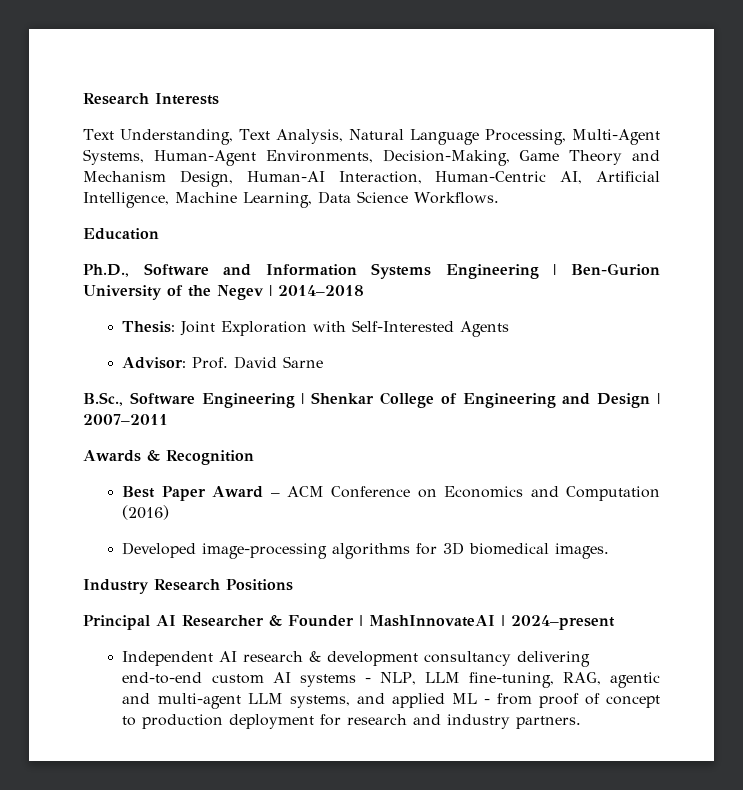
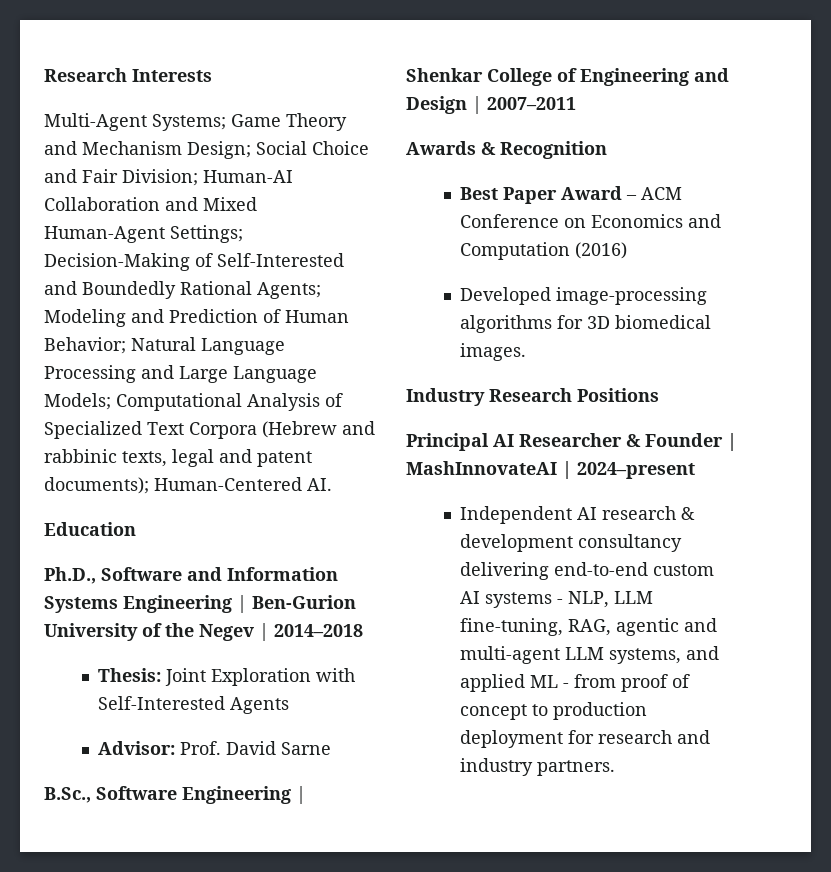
[83,129,660,145] [83,149,660,166] [83,170,660,187] [83,191,499,208] Text Understanding, Text Analysis, Natural Language Processing, Multi-Agent Systems, Human-Agent Environments, Decision-Making, Game Theory and Mechanism Design, Human-AI Interaction, Human-Centric AI, Artificial Intelligence, Machine Learning, Data Science Workflows. -> [44,113,347,131] [44,141,369,159] [44,169,293,186] [44,197,257,211] [44,225,243,243] [44,253,344,271] [44,281,321,299] [44,309,349,327] [44,337,285,355] [44,365,317,383] [44,393,343,411] [44,421,375,439] [44,449,312,467] [44,477,332,494] Multi-Agent Systems; Game Theory and Mechanism Design; Social Choice and Fair Division; Human-AI Collaboration and Mixed Human-Agent Settings; Decision-Making of Self-Interested and Boundedly Rational Agents; Modeling and Prediction of Human Behavior; Natural Language Processing and Large Language Models; Computational Analysis of Specialized Text Corpora (Hebrew and rabbinic texts, legal and patent documents); Human-Centered AI.

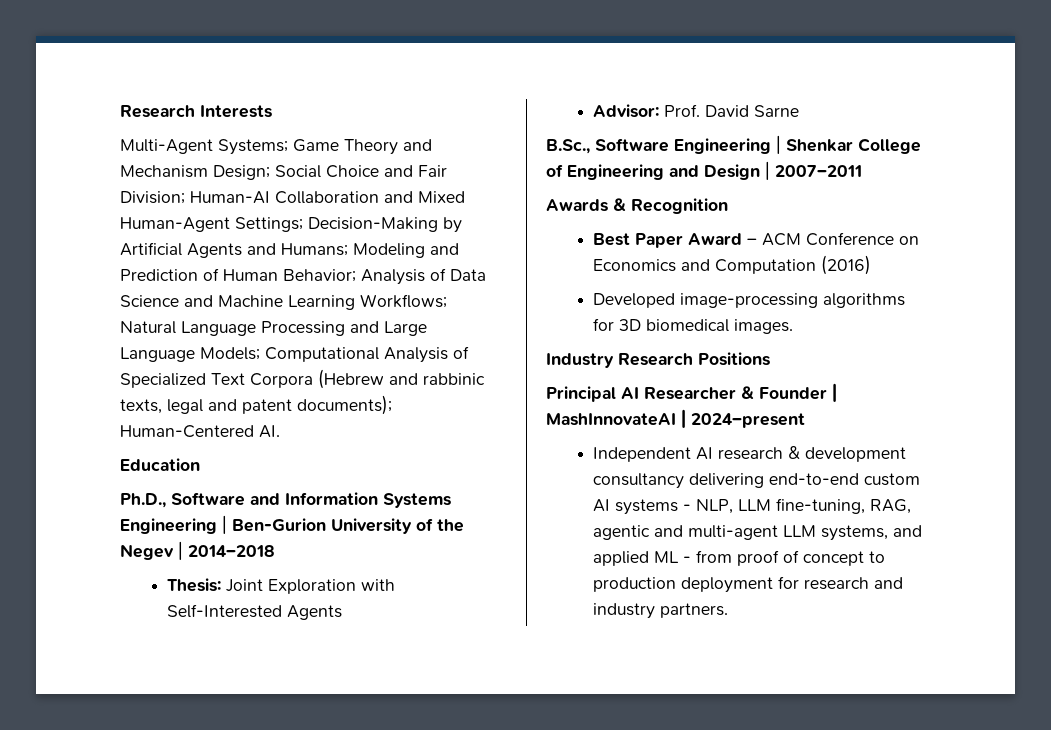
[195,253,344,267] [44,281,321,299] of Self-Interested and Boundedly Rational Agents; -> [443,217,462,233] [120,242,348,258] by Artificial Agents and Humans;
(126, 345) none -> [361,268,486,285] [120,294,447,310] Analysis of Data Science and Machine Learning Workflows;

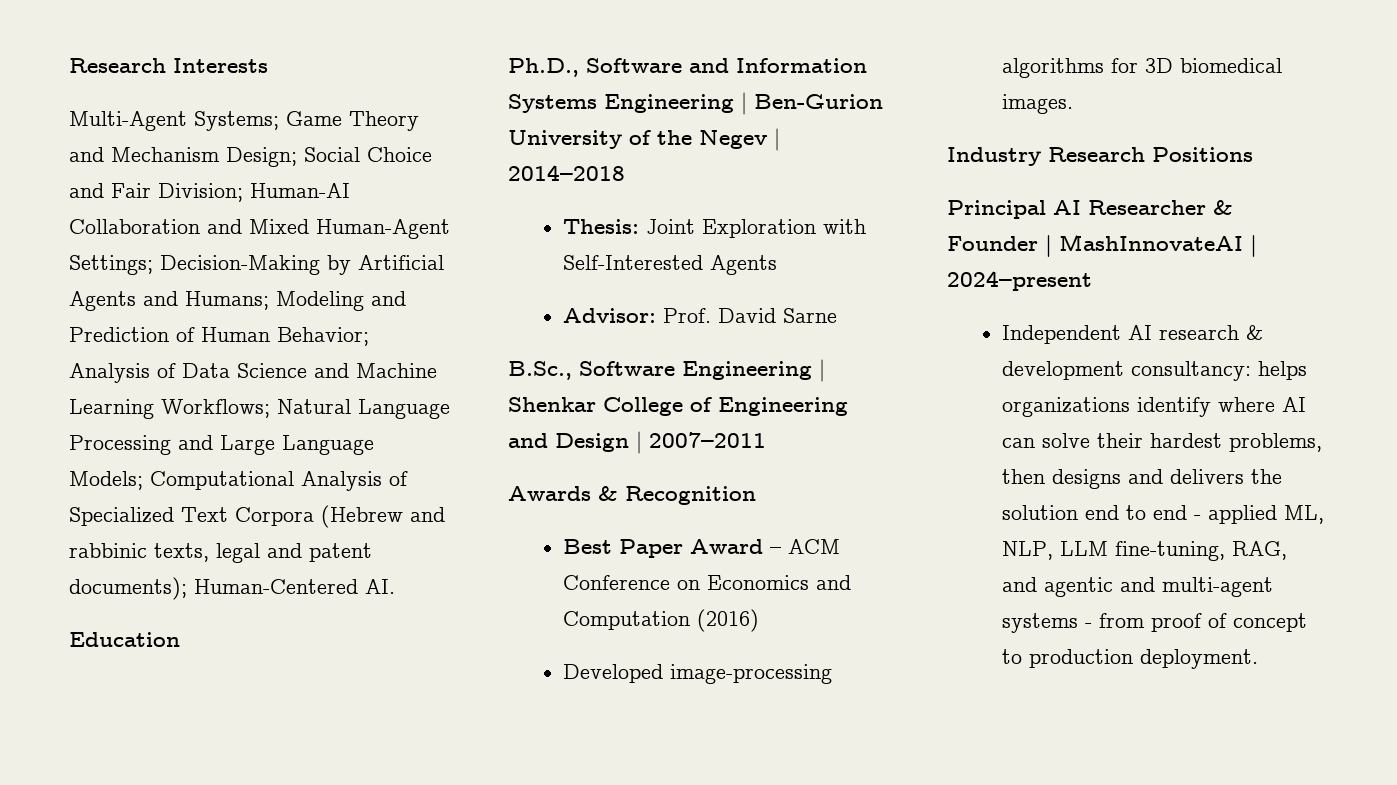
[593,473,921,489] [593,499,692,515] consultancy delivering end-to-end custom AI systems - -> [1131,361,1308,381] [1002,397,1307,417] [1002,433,1323,452] [1002,469,1283,489] [1002,505,1325,524] consultancy: helps organizations identify where AI can solve their hardest problems, then designs and delivers the solution end to end - applied ML,
(912, 506) none -> [1002,577,1038,592] and
[783,525,923,541] [593,551,680,566] LLM systems, and applied ML -> [1002,613,1079,633] systems
[681,576,904,593] [593,603,729,619] deployment for research and industry partners. -> [1140,649,1259,669] deployment.

